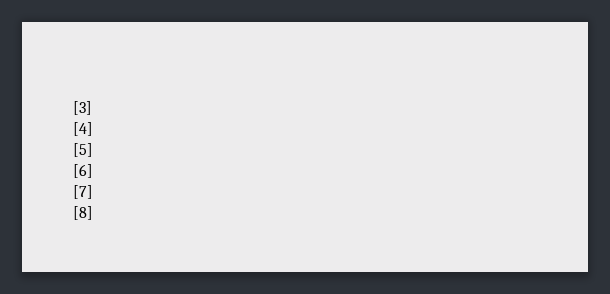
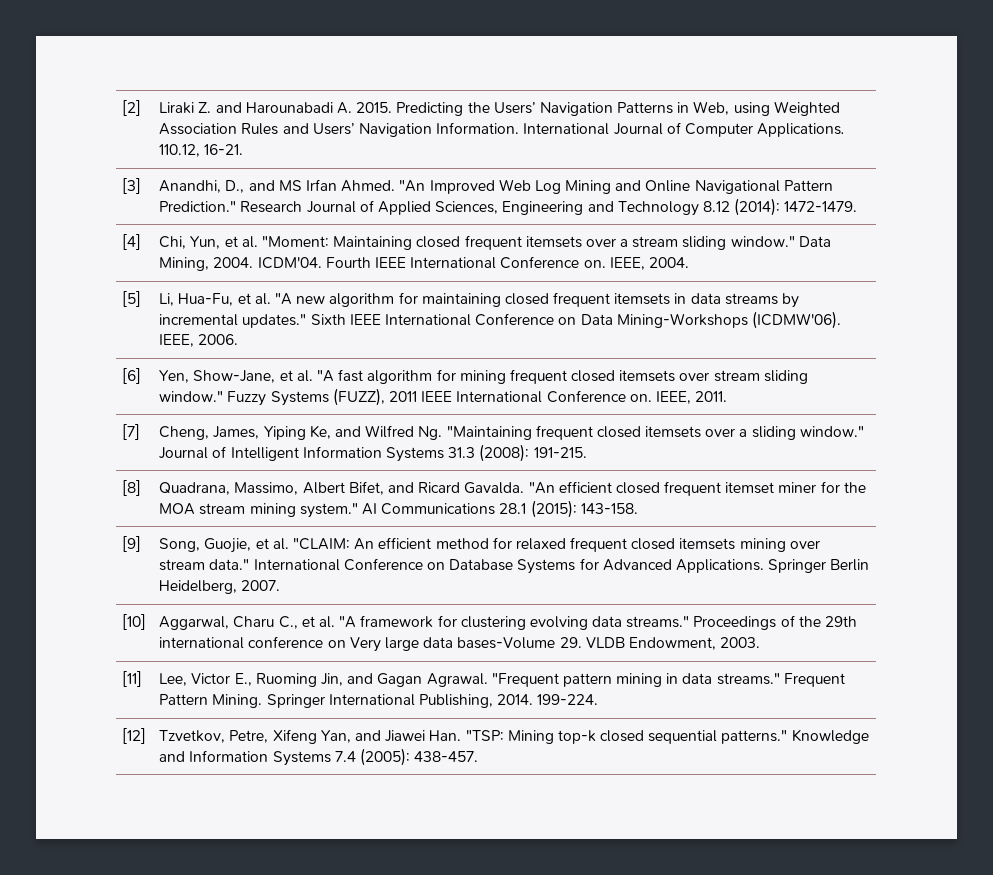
[73,101,92,115] [73,122,93,136] [73,143,93,157] [73,164,93,178] [73,185,93,199] [73,206,93,220] [3] // [4] // [5] // [6] // [7] // [8] -> [122,100,142,116] [159,101,840,116] [159,122,846,137] [159,144,244,157] [122,178,142,194] [159,179,833,194] [159,198,858,216] [122,234,142,250] [159,235,831,250] [159,256,689,271] [122,291,142,307] [159,292,800,308] [159,311,841,329] [159,334,239,347] [122,368,142,384] [159,369,808,384] [159,388,728,406] [122,424,141,440] [159,425,864,440] [159,444,587,462] [122,480,142,496] [159,481,866,496] [159,500,638,518] [122,536,142,552] [159,537,820,553] [159,558,870,574] [159,580,281,594] [122,614,147,630] [159,615,858,630] [159,636,761,652] [122,671,143,687] [159,673,845,687] [159,694,599,708] [122,728,147,744] [159,729,869,744] [159,748,479,766] [2] | Liraki Z. and Harounabadi A. 2015. Predicting the Users’ Navigation Patterns in Web, using Weighted Association Rules and Users’ Navigation Information. International Journal of Computer Applications. 110.12, 16-21. // [3] | Anandhi, D., and MS Irfan Ahmed. "An Improved Web Log Mining and Online Navigational Pattern Prediction." Research Journal of Applied Sciences, Engineering and Technology 8.12 (2014): 1472-1479. // [4] | Chi, Yun, et al. "Moment: Maintaining closed frequent itemsets over a stream sliding window." Data Mining, 2004. ICDM'04. Fourth IEEE International Conference on. IEEE, 2004. // [5] | Li, Hua-Fu, et al. "A new algorithm for maintaining closed frequent itemsets in data streams by incremental updates." Sixth IEEE International Conference on Data Mining-Workshops (ICDMW'06). IEEE, 2006. // [6] | Yen, Show-Jane, et al. "A fast algorithm for mining frequent closed itemsets over stream sliding window." Fuzzy Systems (FUZZ), 2011 IEEE International Conference on. IEEE, 2011. // [7] | Cheng, James, Yiping Ke, and Wilfred Ng. "Maintaining frequent closed itemsets over a sliding window." Journal of Intelligent Information Systems 31.3 (2008): 191-215. // [8] | Quadrana, Massimo, Albert Bifet, and Ricard Gavalda. "An efficient closed frequent itemset miner for the MOA stream mining system." AI Communications 28.1 (2015): 143-158. // [9] | Song, Guojie, et al. "CLAIM: An efficient method for relaxed frequent closed itemsets mining over stream data." International Conference on Database Systems for Advanced Applications. Springer Berlin Heidelberg, 2007. // [10] | Aggarwal, Charu C., et al. "A framework for clustering evolving data streams." Proceedings of the 29th international conference on Very large data bases-Volume 29. VLDB Endowment, 2003. // [11] | Lee, Victor E., Ruoming Jin, and Gagan Agrawal. "Frequent pattern mining in data streams." Frequent Pattern Mining. Springer International Publishing, 2014. 199-224. // [12] | Tzvetkov, Petre, Xifeng Yan, and Jiawei Han. "TSP: Mining top-k closed sequential patterns." Knowledge and Information Systems 7.4 (2005): 438-457.

